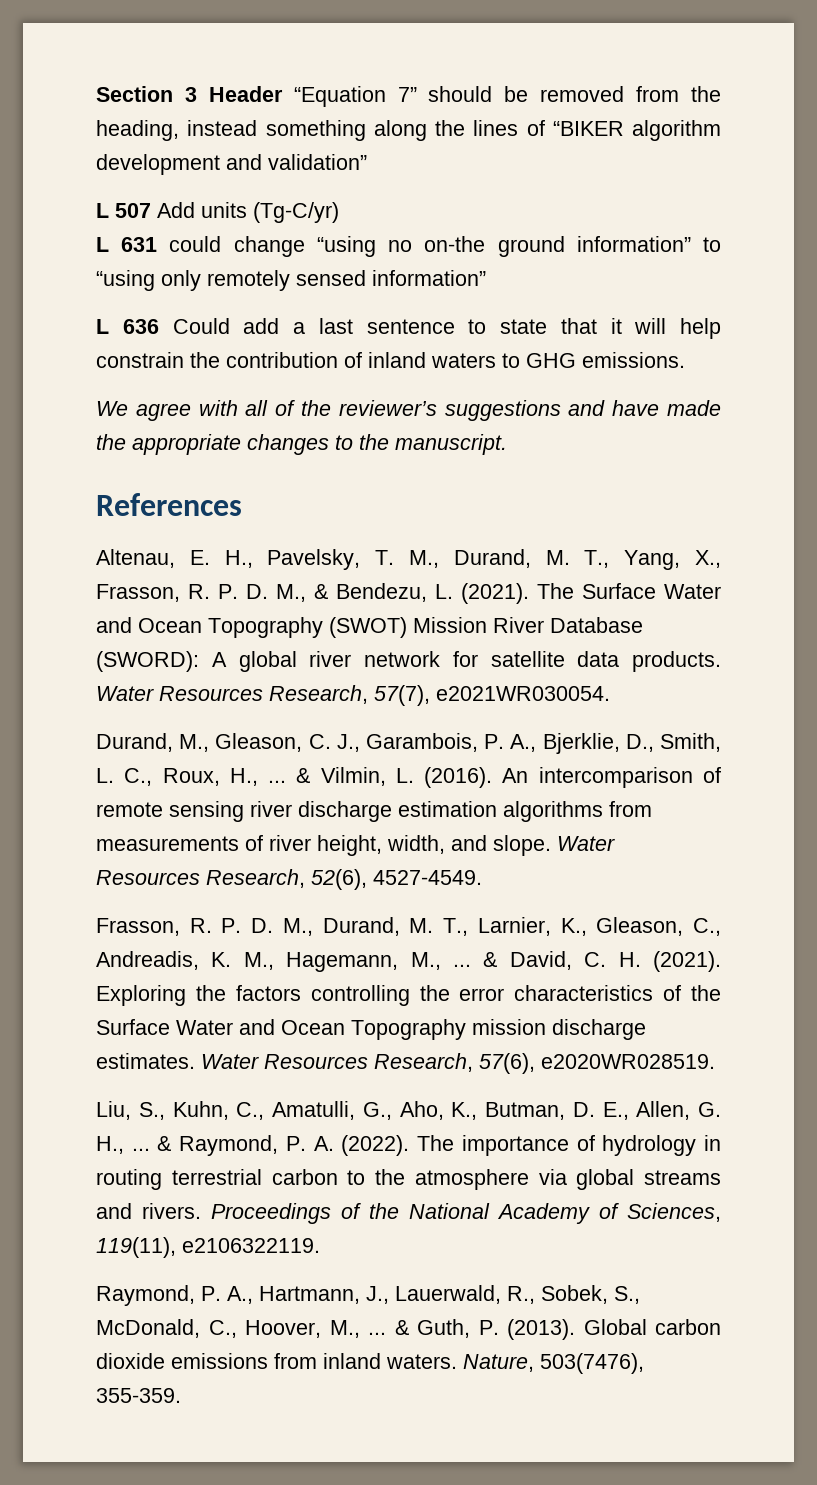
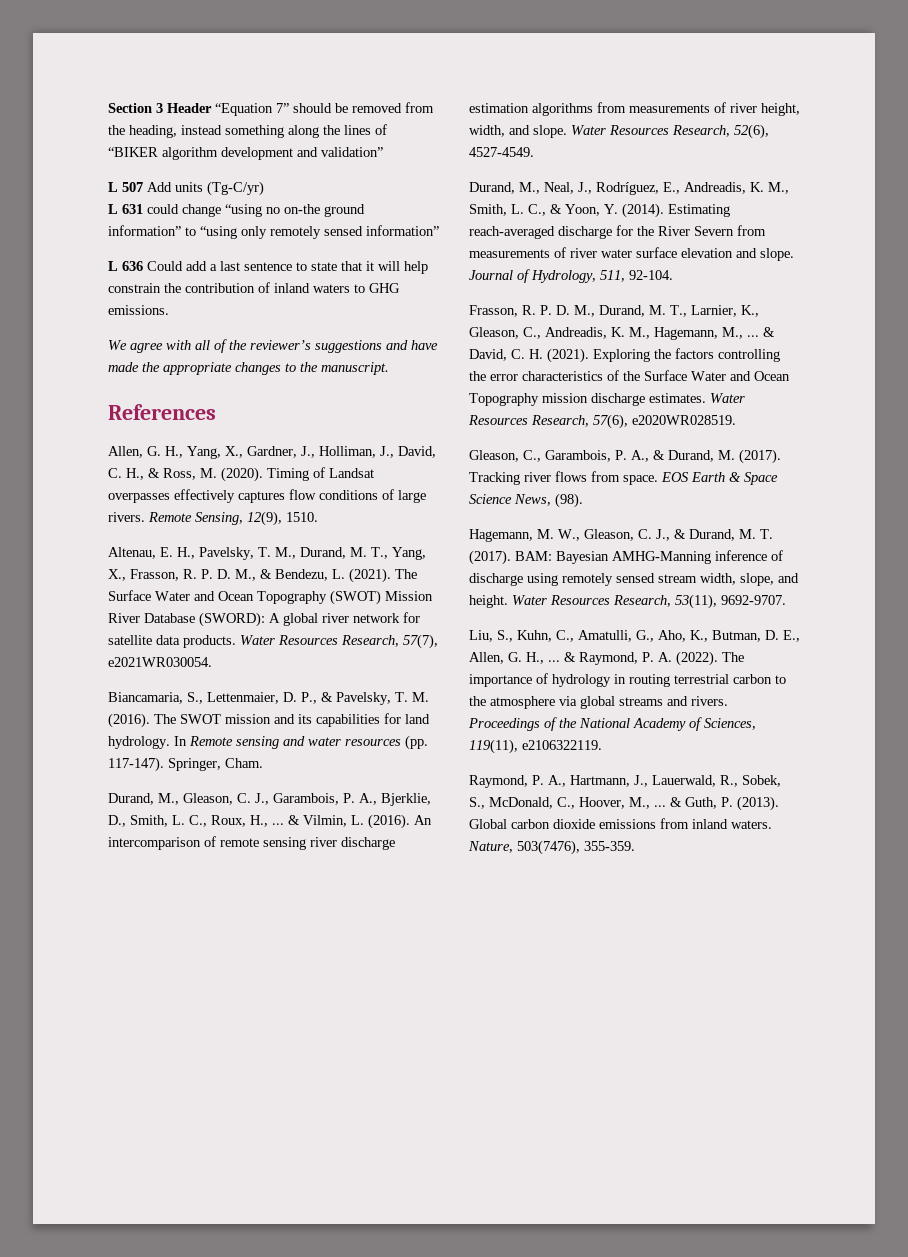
(242, 504) none -> [108,446,436,459] [108,467,374,482] [108,489,426,503] [108,511,318,526] // Allen, G. H., Yang, X., Gardner, J., Holliman, J., David, C. H., & Ross, M. (2020). Timing of Landsat overpasses effectively captures flow conditions of large rivers. Remote Sensing, 12(9), 1510.
(610, 693) none -> [108,692,429,705] [108,713,430,728] [108,735,428,750] [108,757,263,772] // Biancamaria, S., Lettenmaier, D. P., & Pavelsky, T. M. (2016). The SWOT mission and its capabilities for land hydrology. In Remote sensing and water resources (pp. 117-147). Springer, Cham.
(482, 877) none -> [469,182,789,195] [469,203,730,218] [469,225,766,239] [469,247,794,261] [469,269,673,283] // Durand, M., Neal, J., Rodríguez, E., Andreadis, K. M., Smith, L. C., & Yoon, Y. (2014). Estimating reach-averaged discharge for the River Severn from measurements of river water surface elevation and slope. Journal of Hydrology, 511, 92-104.
(715, 1061) none -> [469,449,781,464] [469,471,778,485] [469,493,583,508] [469,529,773,542] [469,550,783,565] [469,573,799,586] [469,594,786,609] // Gleason, C., Garambois, P. A., & Durand, M. (2017). Tracking river flows from space. EOS Earth & Space Science News, (98). // Hagemann, M. W., Gleason, C. J., & Durand, M. T. (2017). BAM: Bayesian AMHG‐Manning inference of discharge using remotely sensed stream width, slope, and height. Water Resources Research, 53(11), 9692-9707.

